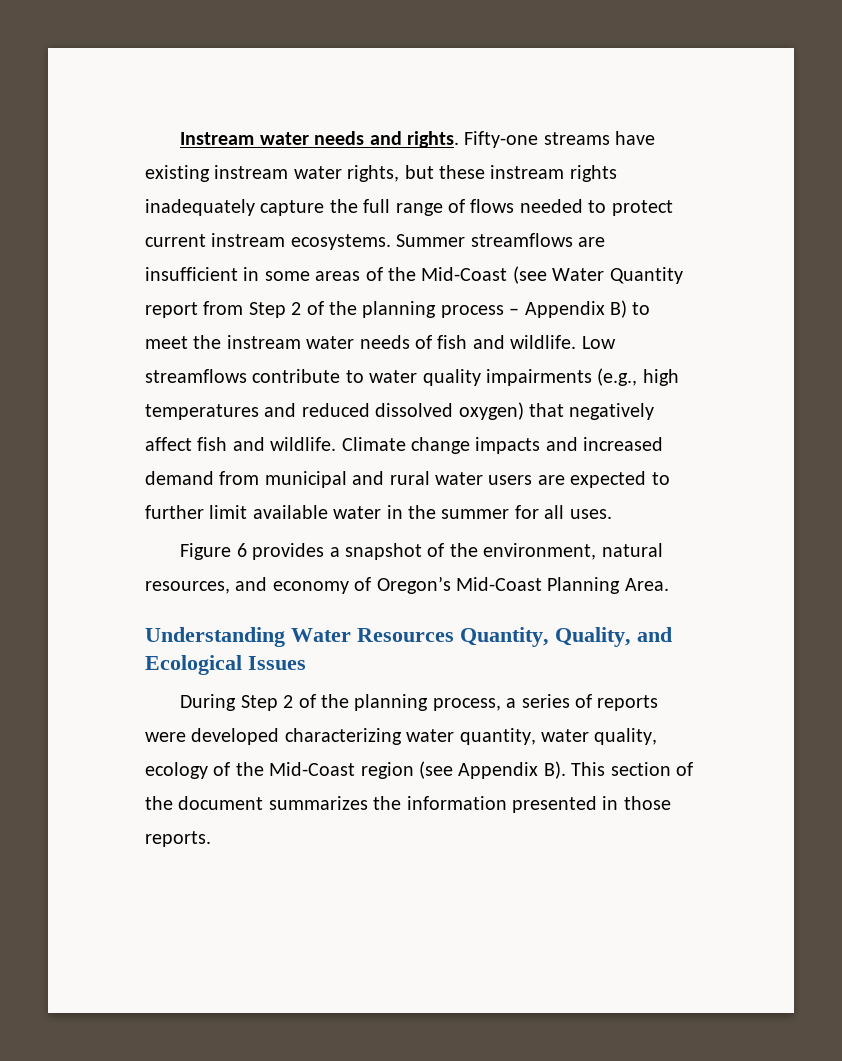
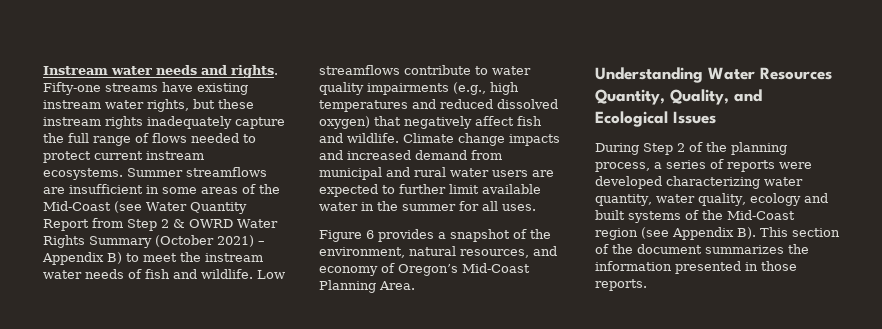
[145,302,198,318] report -> [43,219,89,231] Report
[306,301,504,318] of the planning process -> [173,219,278,228] [43,235,254,248] & OWRD Water Rights Summary (October 2021)
(208, 770) none -> [803,193,828,203] [595,210,681,223] and built systems

